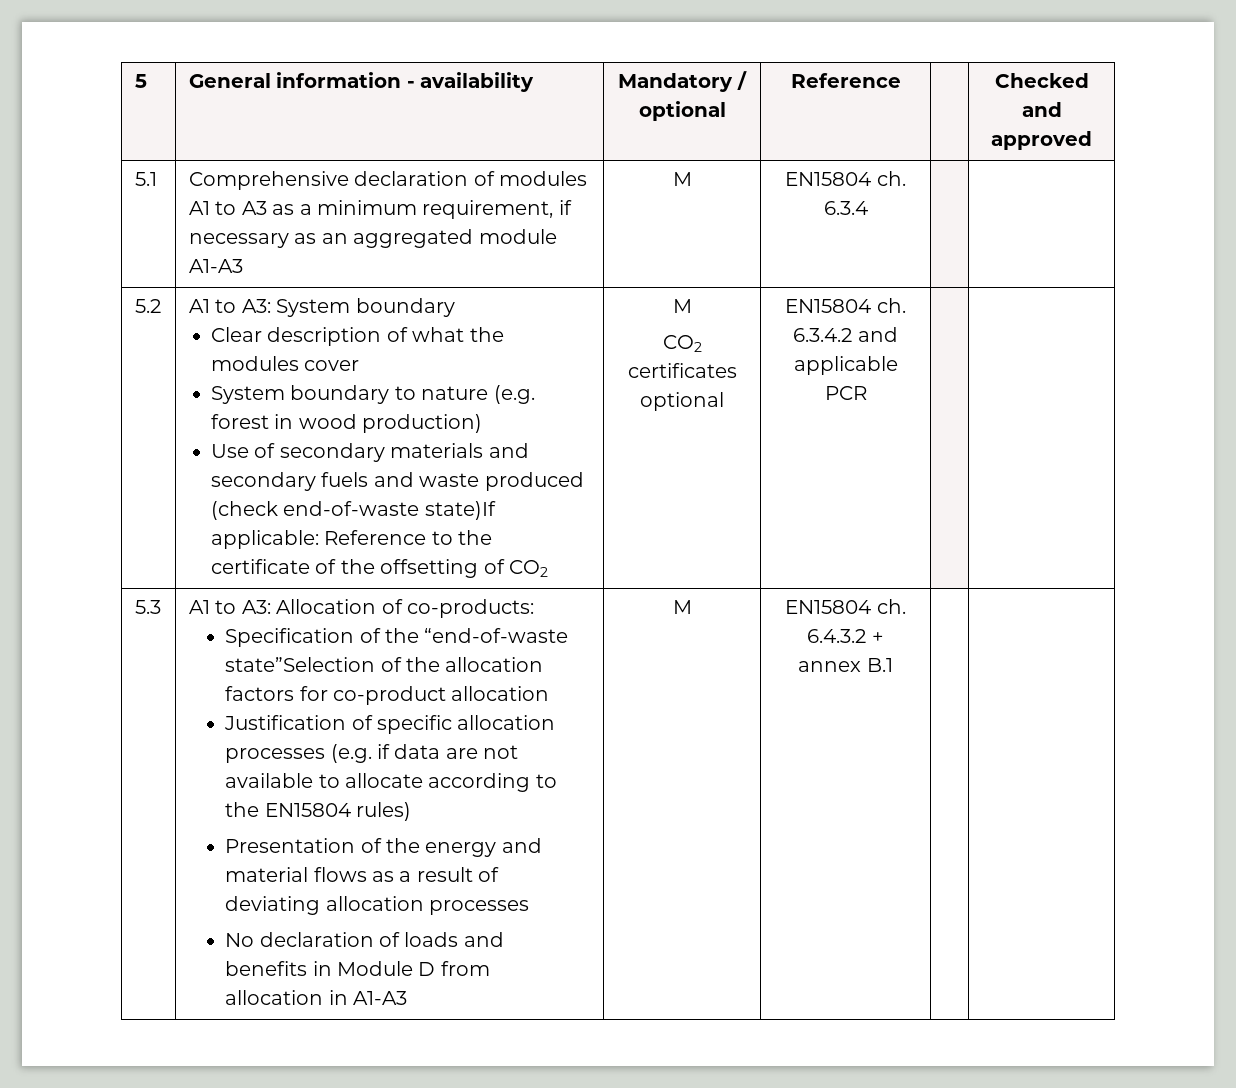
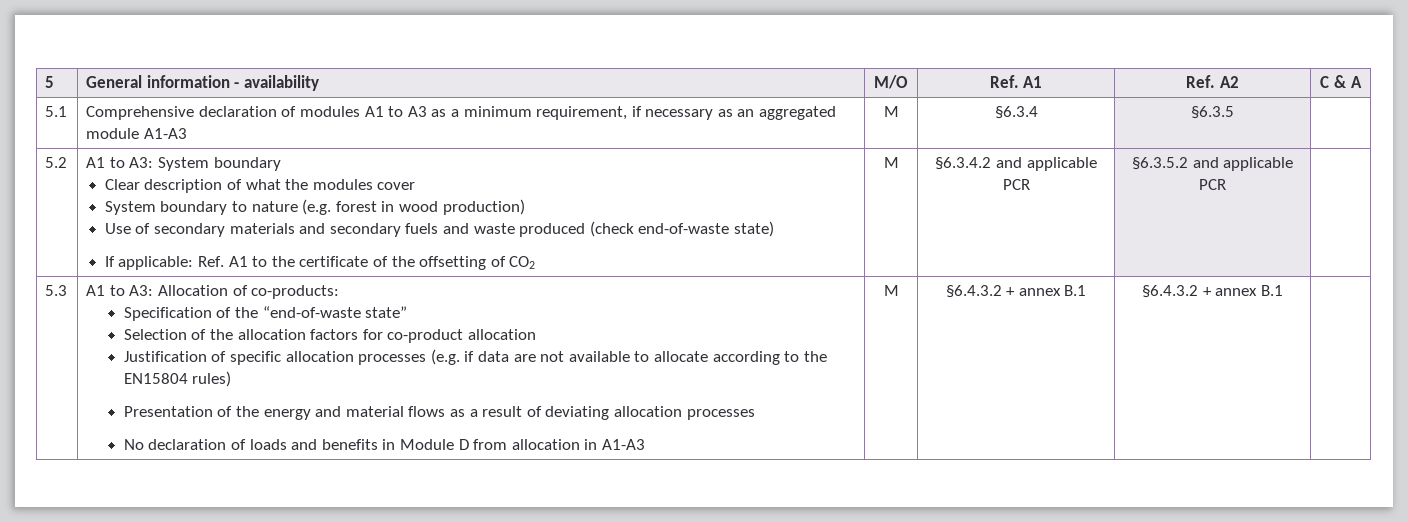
[618,71,747,92] [638,101,726,121] [790,73,901,88] [994,73,1089,88] [1021,102,1062,117] [991,131,1092,150] Mandatory / optional | Reference | | Checked and approved -> [874,75,908,89] [989,75,1043,88] [1186,75,1239,88] [1320,75,1362,88] M/O | Ref. A1 | Ref. A2 | C & A
[785,171,906,186] [823,201,868,215] EN15804 ch. 6.3.4 | -> [994,106,1038,119] [1191,106,1234,119] §6.3.4 | §6.3.5
[424,501,496,520] [210,530,427,549] state)If applicable: Reference -> [733,221,774,237] [104,256,248,270] state) // If applicable: Ref. A1
[662,335,702,352] [627,363,737,378] [640,392,724,411] [785,298,906,313] [793,327,898,342] [793,356,898,375] [824,386,867,400] // CO2 certificates optional | EN15804 ch. 6.3.4.2 and applicable PCR | -> [935,157,1097,171] [1002,179,1030,190] [1131,157,1294,171] [1199,179,1226,190] | §6.3.4.2 and applicable PCR | §6.3.5.2 and applicable PCR
[225,657,376,672] state”Selection -> [365,306,408,318] [123,329,187,340] state” // Selection
[785,599,906,614] [807,629,884,643] [798,658,893,672] EN15804 ch. 6.4.3.2 + annex B.1 | -> [945,285,1087,298] [1142,285,1283,298] §6.4.3.2 + annex B.1 | §6.4.3.2 + annex B.1

